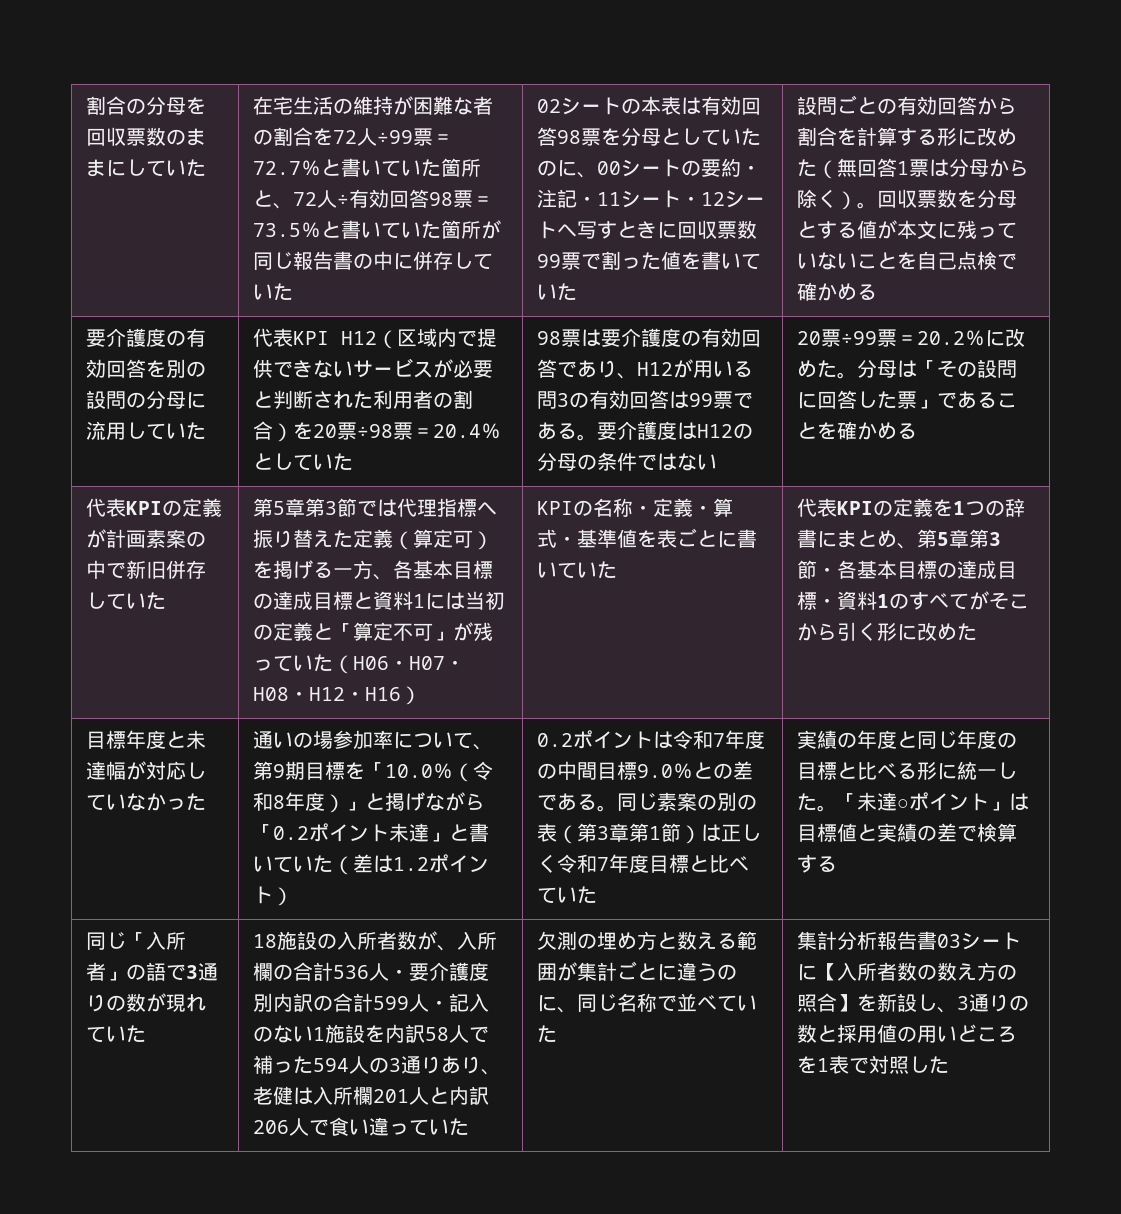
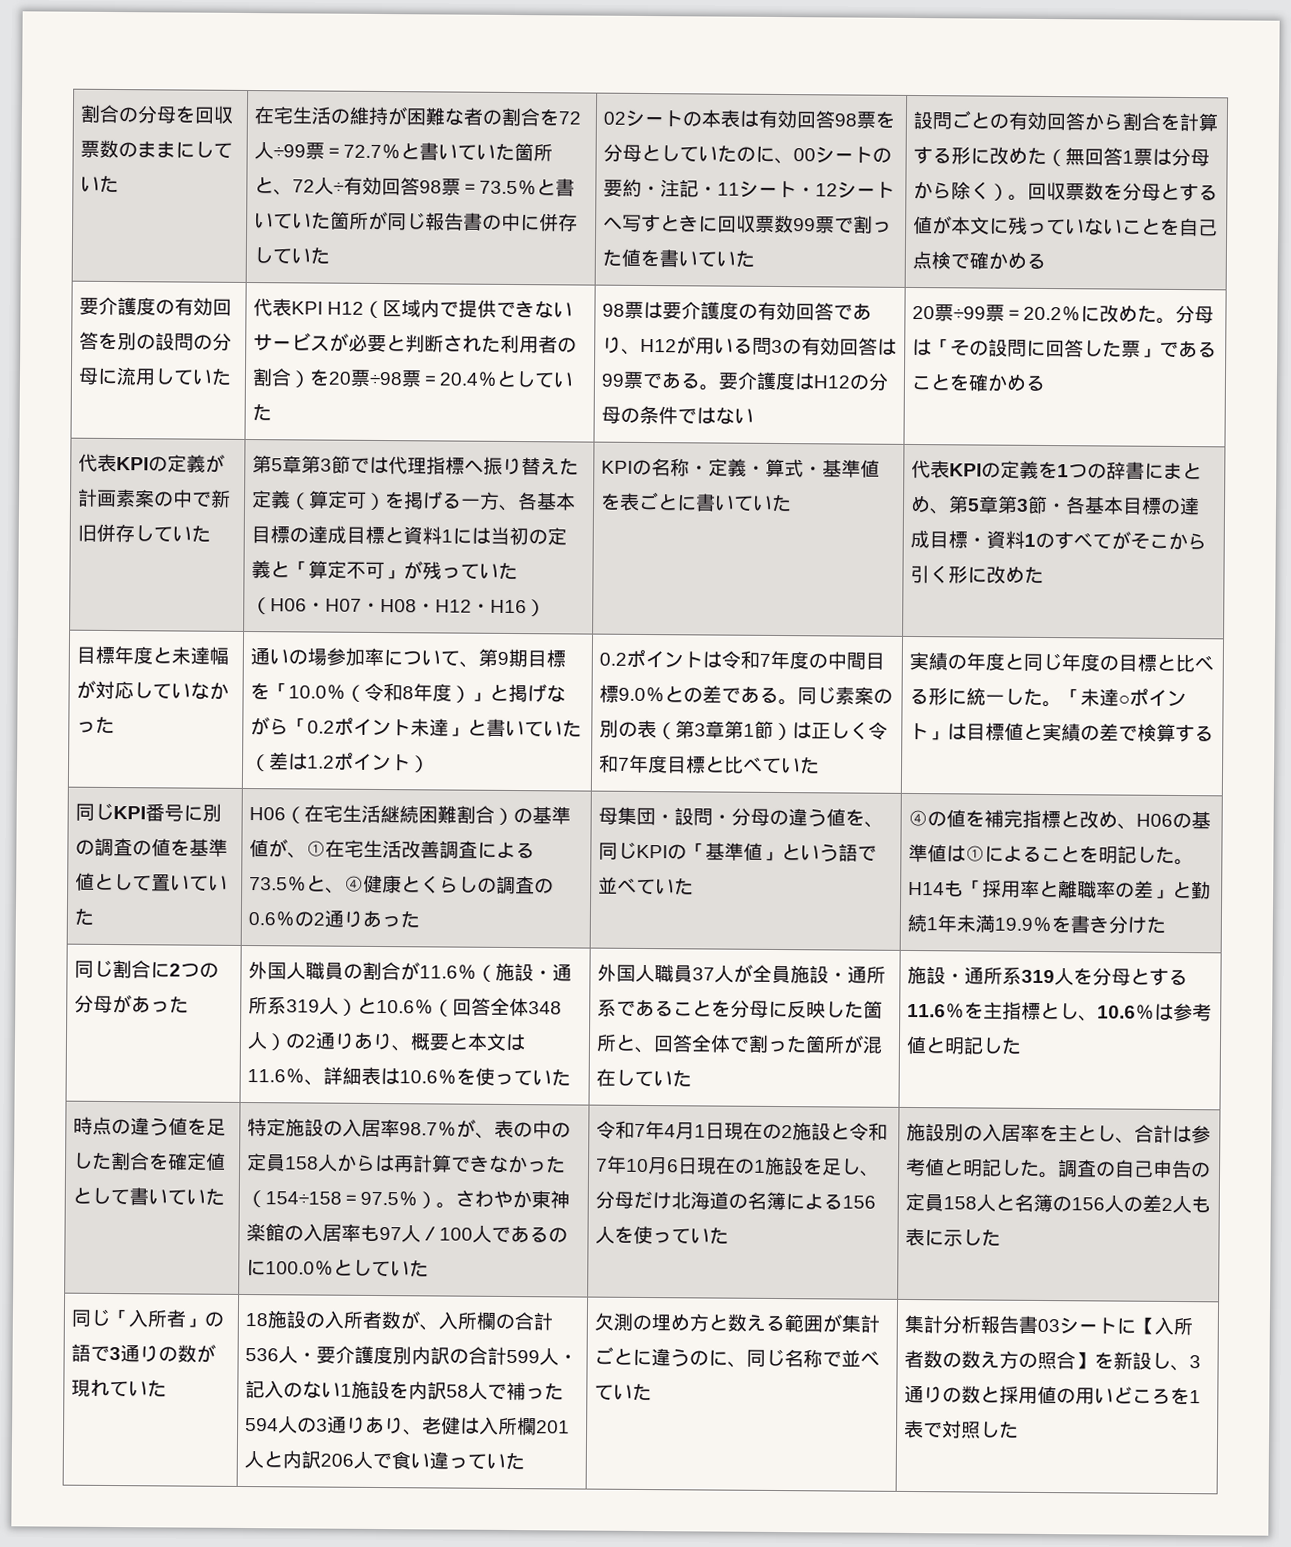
(837, 864) none -> [75,802,223,822] [75,837,229,857] [75,872,229,892] [74,908,95,926] [249,804,572,826] [249,839,536,859] [249,874,555,895] [248,910,421,929] [598,806,885,828] [598,841,878,862] [598,876,695,896] [908,809,1212,830] [908,843,1195,866] [908,879,1212,900] [907,913,1167,934] [74,959,220,979] [74,994,190,1014] [248,961,573,982] [248,996,563,1017] [247,1032,527,1052] [247,1066,572,1087] [597,963,887,984] [597,998,884,1019] [596,1033,884,1054] [596,1068,693,1088] [907,965,1189,986] [907,1001,1213,1022] [906,1035,1023,1055] [73,1116,227,1136] [73,1152,227,1171] [72,1187,226,1206] [247,1118,572,1139] [247,1153,567,1174] [246,1189,571,1209] [246,1223,569,1244] [246,1259,430,1278] [596,1120,889,1141] [596,1155,881,1177] [595,1190,877,1211] [595,1225,730,1245] [906,1122,1212,1144] [905,1157,1212,1179] [905,1192,1212,1214] [905,1227,1002,1247] // 同じKPI番号に別の調査の値を基準値として置いていた | H06（在宅生活継続困難割合）の基準値が、①在宅生活改善調査による73.5％と、④健康とくらしの調査の0.6％の2通りあった | 母集団・設問・分母の違う値を、同じKPIの「基準値」という語で並べていた | ④の値を補完指標と改め、H06の基準値は①によることを明記した。H14も「採用率と離職率の差」と勤続1年未満19.9％を書き分けた // 同じ割合に2つの分母があった | 外国人職員の割合が11.6％（施設・通所系319人）と10.6％（回答全体348人）の2通りあり、概要と本文は11.6％、詳細表は10.6％を使っていた | 外国人職員37人が全員施設・通所系であることを分母に反映した箇所と、回答全体で割った箇所が混在していた | 施設・通所系319人を分母とする11.6％を主指標とし、10.6％は参考値と明記した // 時点の違う値を足した割合を確定値として書いていた | 特定施設の入居率98.7％が、表の中の定員158人からは再計算できなかった（154÷158＝97.5％）。さわやか東神楽館の入居率も97人／100人であるのに100.0％としていた | 令和7年4月1日現在の2施設と令和7年10月6日現在の1施設を足し、分母だけ北海道の名簿による156人を使っていた | 施設別の入居率を主とし、合計は参考値と明記した。調査の自己申告の定員158人と名簿の156人の差2人も表に示した

